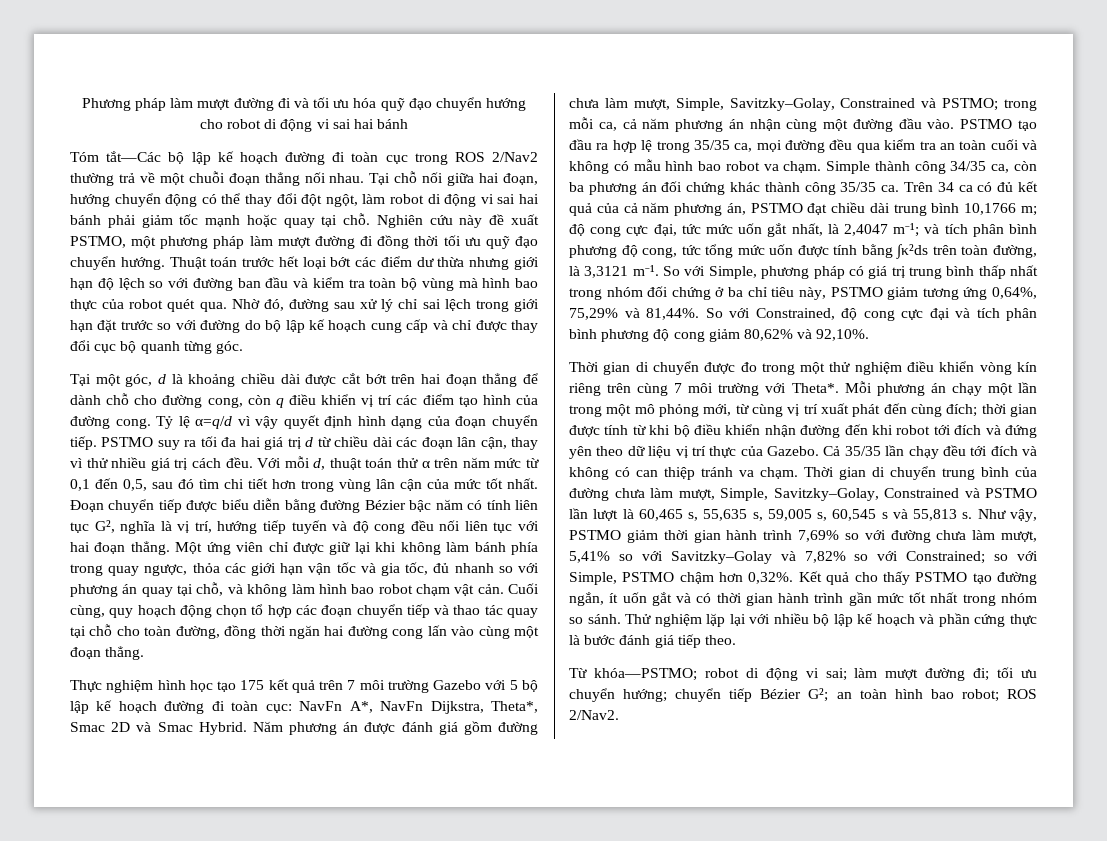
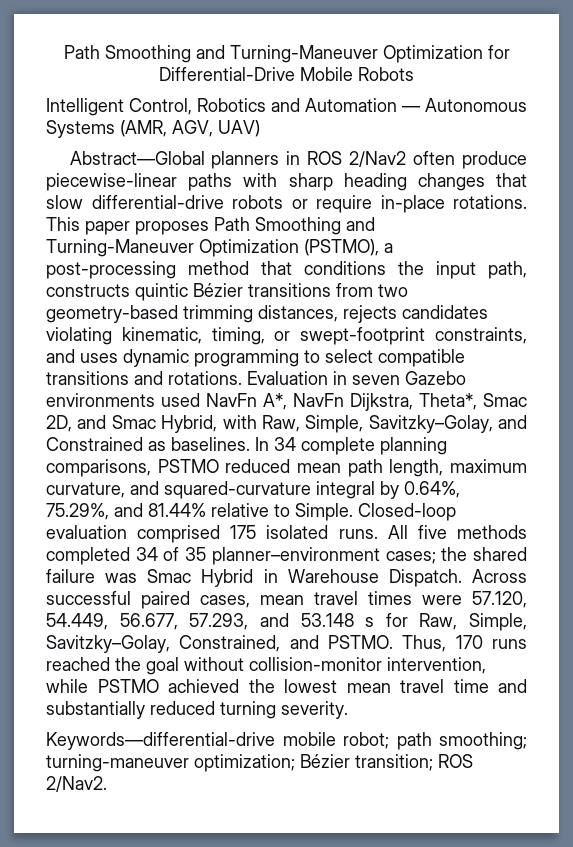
[81,97,527,111] [199,119,409,132] [70,151,538,165] [70,171,538,186] [70,193,540,207] [70,213,539,228] [70,235,538,249] [70,256,539,270] [70,277,538,291] [70,299,539,312] [70,319,538,333] [70,340,243,354] [70,373,539,387] [70,393,538,408] [70,415,538,429] [70,436,539,450] [70,456,539,471] [70,478,538,492] [70,498,538,513] [70,520,539,534] [70,541,538,555] [70,562,539,576] [70,582,539,597] [70,604,538,618] [70,624,539,639] [70,646,145,660] [70,679,538,693] [70,700,292,714] Phương pháp làm mượt đường đi và tối ưu hóa quỹ đạo chuyển hướng cho robot di động vi sai hai bánh // Tóm tắt—Các bộ lập kế hoạch đường đi toàn cục trong ROS 2/Nav2 thường trả về một chuỗi đoạn thẳng nối nhau. Tại chỗ nối giữa hai đoạn, hướng chuyển động có thể thay đổi đột ngột, làm robot di động vi sai hai bánh phải giảm tốc mạnh hoặc quay tại chỗ. Nghiên cứu này đề xuất PSTMO, một phương pháp làm mượt đường đi đồng thời tối ưu quỹ đạo chuyển hướng. Thuật toán trước hết loại bớt các điểm dư thừa nhưng giới hạn độ lệch so với đường ban đầu và kiểm tra toàn bộ vùng mà hình bao thực của robot quét qua. Nhờ đó, đường sau xử lý chỉ sai lệch trong giới hạn đặt trước so với đường do bộ lập kế hoạch cung cấp và chỉ được thay đổi cục bộ quanh từng góc. // Tại một góc, d là khoảng chiều dài được cắt bớt trên hai đoạn thẳng để dành chỗ cho đường cong, còn q điều khiển vị trí các điểm tạo hình của đường cong. Tỷ lệ α=q/d vì vậy quyết định hình dạng của đoạn chuyển tiếp. PSTMO suy ra tối đa hai giá trị d từ chiều dài các đoạn lân cận, thay vì thử nhiều giá trị cách đều. Với mỗi d, thuật toán thử α trên năm mức từ 0,1 đến 0,5, sau đó tìm chi tiết hơn trong vùng lân cận của mức tốt nhất. Đoạn chuyển tiếp được biểu diễn bằng đường Bézier bậc năm có tính liên tục G², nghĩa là vị trí, hướng tiếp tuyến và độ cong đều nối liên tục với hai đoạn thẳng. Một ứng viên chỉ được giữ lại khi không làm bánh phía trong quay ngược, thỏa các giới hạn vận tốc và gia tốc, đủ nhanh so với phương án quay tại chỗ, và không làm hình bao robot chạm vật cản. Cuối cùng, quy hoạch động chọn tổ hợp các đoạn chuyển tiếp và thao tác quay tại chỗ cho toàn đường, đồng thời ngăn hai đường cong lấn vào cùng một đoạn thẳng. // Thực nghiệm hình học tạo 175 kết quả trên 7 môi trường Gazebo với 5 bộ lập kế hoạch đường đi toàn cục: -> [63,45,510,63] [159,67,414,81] [46,98,527,116] [46,120,260,138] [69,151,527,169] [46,173,527,191] [46,195,527,213] [46,217,375,235] [46,239,393,257] [46,261,527,279] [46,283,408,301] [46,305,488,323] [46,327,527,345] [46,349,465,367] [46,371,466,385] [46,393,200,407] Path Smoothing and Turning-Maneuver Optimization for Differential-Drive Mobile Robots // Intelligent Control, Robotics and Automation — Autonomous Systems (AMR, AGV, UAV) // Abstract—Global planners in ROS 2/Nav2 often produce piecewise-linear paths with sharp heading changes that slow differential-drive robots or require in-place rotations. This paper proposes Path Smoothing and Turning-Maneuver Optimization (PSTMO), a post-processing method that conditions the input path, constructs quintic Bézier transitions from two geometry-based trimming distances, rejects candidates violating kinematic, timing, or swept-footprint constraints, and uses dynamic programming to select compatible transitions and rotations. Evaluation in seven Gazebo environments used
[111,721,539,735] [569,98,1037,111] [569,117,1037,132] [569,139,1037,153] [569,159,1037,174] [569,181,1038,195] [569,202,1037,216] [569,223,1037,237] [569,244,1037,259] [569,265,1038,279] [569,286,1037,300] [569,308,1037,321] [569,329,870,342] [569,361,1037,375] [569,381,1037,396] [569,403,1037,417] [569,424,1037,438] [569,445,1037,459] [569,466,1037,480] [569,488,1037,501] [569,508,1037,522] [569,530,1037,543] [569,551,1038,564] [569,571,1037,585] [569,592,1037,606] [569,613,1037,627] [569,634,736,648] [569,667,1037,681] [569,688,999,702] 2D và Smac Hybrid. Năm phương án được đánh giá gồm đường chưa làm mượt, Simple, Savitzky–Golay, Constrained và PSTMO; trong mỗi ca, cả năm phương án nhận cùng một đường đầu vào. PSTMO tạo đầu ra hợp lệ trong 35/35 ca, mọi đường đều qua kiểm tra an toàn cuối và không có mẫu hình bao robot va chạm. Simple thành công 34/35 ca, còn ba phương án đối chứng khác thành công 35/35 ca. Trên 34 ca có đủ kết quả của cả năm phương án, PSTMO đạt chiều dài trung bình 10,1766 m; độ cong cực đại, tức mức uốn gắt nhất, là 2,4047 m⁻¹; và tích phân bình phương độ cong, tức tổng mức uốn được tính bằng ∫κ²ds trên toàn đường, là 3,3121 m⁻¹. So với Simple, phương pháp có giá trị trung bình thấp nhất trong nhóm đối chứng ở ba chỉ tiêu này, PSTMO giảm tương ứng 0,64%, 75,29% và 81,44%. So với Constrained, độ cong cực đại và tích phân bình phương độ cong giảm 80,62% và 92,10%. // Thời gian di chuyển được đo trong một thử nghiệm điều khiển vòng kín riêng trên cùng 7 môi trường với Theta*. Mỗi phương án chạy một lần trong một mô phỏng mới, từ cùng vị trí xuất phát đến cùng đích; thời gian được tính từ khi bộ điều khiển nhận đường đến khi robot tới đích và đứng yên theo dữ liệu vị trí thực của Gazebo. Cả 35/35 lần chạy đều tới đích và không có can thiệp tránh va chạm. Thời gian di chuyển trung bình của đường chưa làm mượt, Simple, Savitzky–Golay, Constrained và PSTMO lần lượt là 60,465 s, 55,635 s, 59,005 s, 60,545 s và 55,813 s. Như vậy, PSTMO giảm thời gian hành trình 7,69% so với đường chưa làm mượt, 5,41% so với Savitzky–Golay và 7,82% so với Constrained; so với Simple, PSTMO chậm hơn 0,32%. Kết quả cho thấy PSTMO tạo đường ngắn, ít uốn gắt và có thời gian hành trình gần mức tốt nhất trong nhóm so sánh. Thử nghiệm lặp lại với nhiều bộ lập kế hoạch và phần cứng thực là bước đánh giá tiếp theo. // Từ khóa—PSTMO; robot di động vi sai; làm mượt đường đi; tối ưu chuyển hướng; chuyển tiếp Bézier G²; an toàn hình bao robot; -> [46,415,527,433] [46,437,447,455] [46,459,527,477] [46,481,460,499] [46,503,456,521] [46,525,528,543] [46,547,527,565] [46,569,527,587] [46,591,527,609] [46,613,527,631] [46,635,527,653] [46,657,486,675] [46,679,527,693] [46,701,348,719] [46,732,527,750] [46,754,433,772] 2D, and Smac Hybrid, with Raw, Simple, Savitzky–Golay, and Constrained as baselines. In 34 complete planning comparisons, PSTMO reduced mean path length, maximum curvature, and squared-curvature integral by 0.64%, 75.29%, and 81.44% relative to Simple. Closed-loop evaluation comprised 175 isolated runs. All five methods completed 34 of 35 planner–environment cases; the shared failure was Smac Hybrid in Warehouse Dispatch. Across successful paired cases, mean travel times were 57.120, 54.449, 56.677, 57.293, and 53.148 s for Raw, Simple, Savitzky–Golay, Constrained, and PSTMO. Thus, 170 runs reached the goal without collision-monitor intervention, while PSTMO achieved the lowest mean travel time and substantially reduced turning severity. // Keywords—differential-drive mobile robot; path smoothing; turning-maneuver optimization; Bézier transition;

